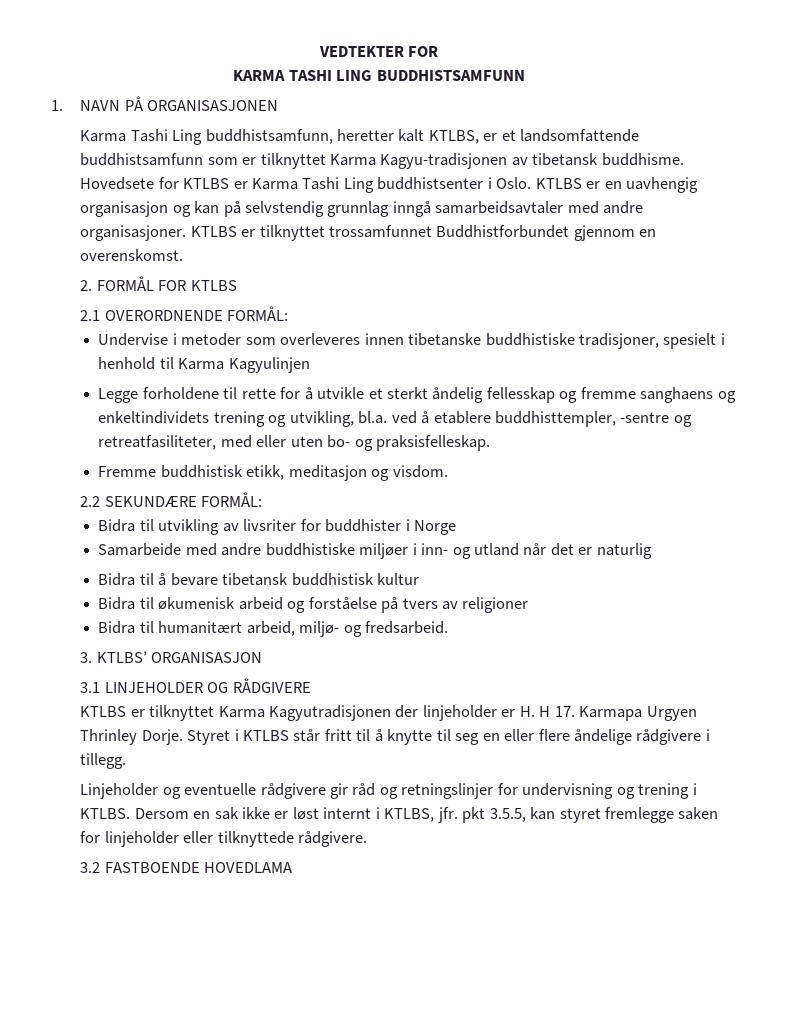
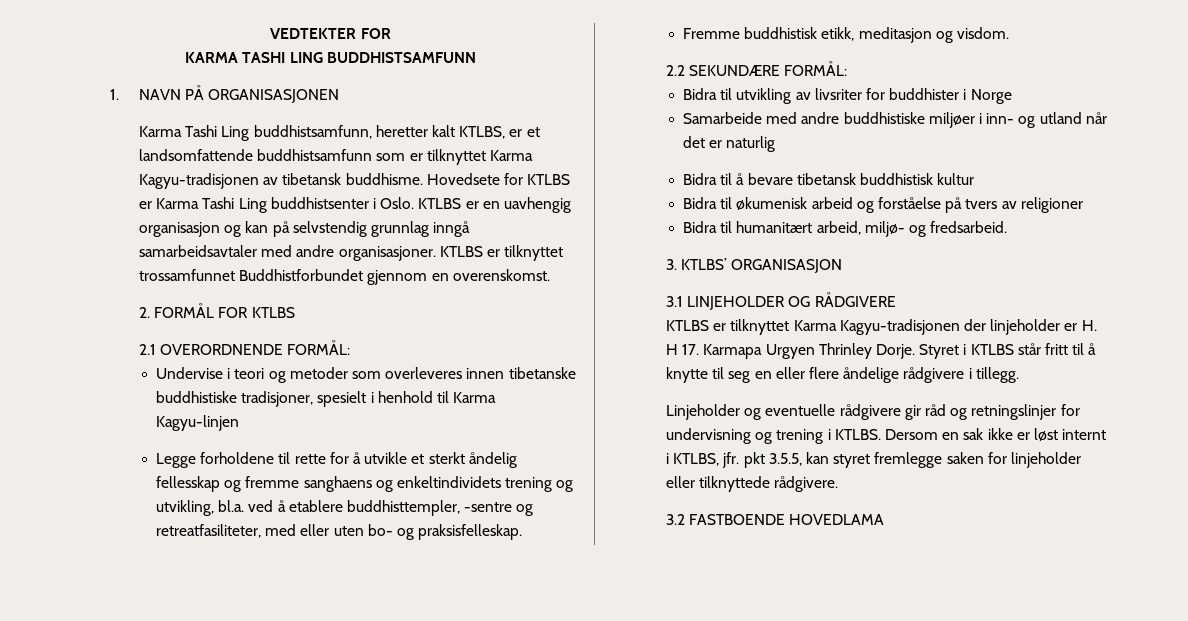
(177, 339) none -> [234,368,286,383] teori og
[228,357,310,373] Kagyulinjen -> [156,415,240,431] Kagyu-linjen
[269,705,392,721] Kagyutradisjonen -> [839,319,960,335] Kagyu-tradisjonen

